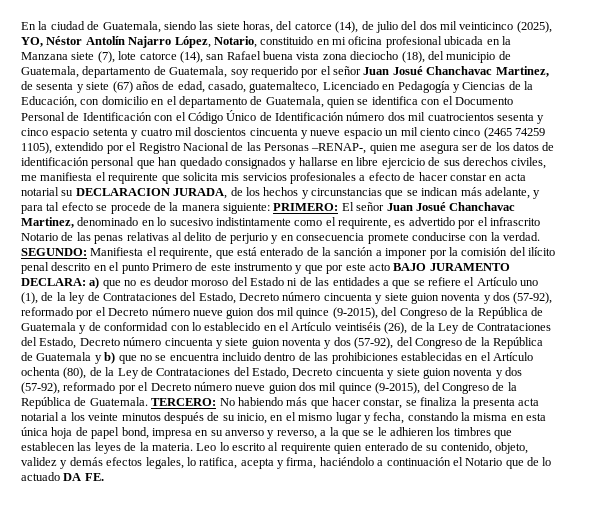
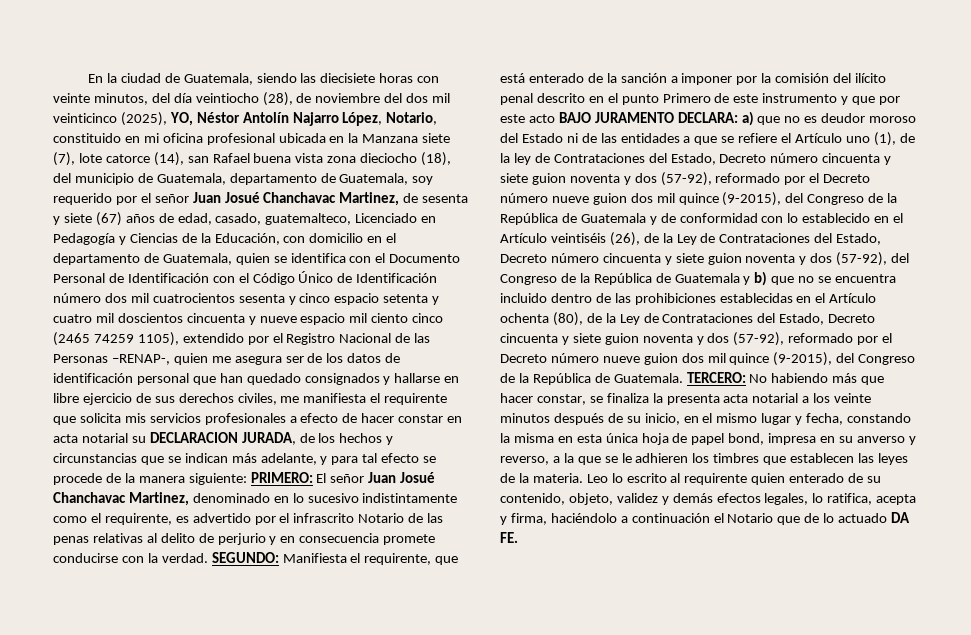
[216,21,398,33] siete horas, del catorce (14), de julio -> [320,73,440,83] [53,92,381,106] diecisiete horas con veinte minutos, del día veintiocho (28), de noviembre
[385,130,399,136] un -> (346, 319) none

